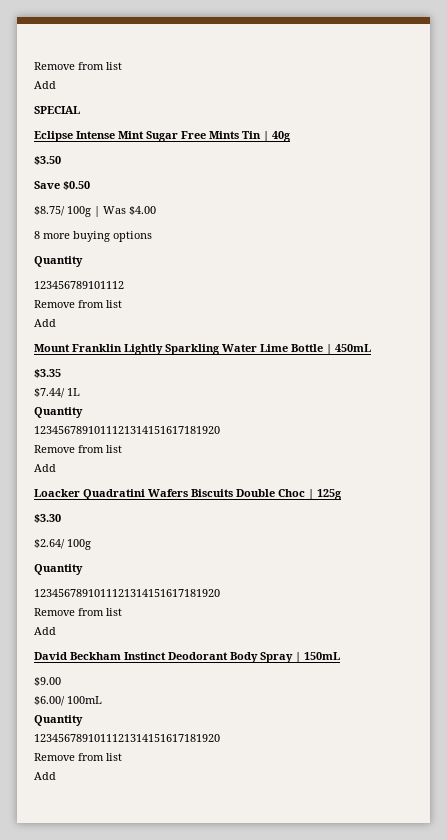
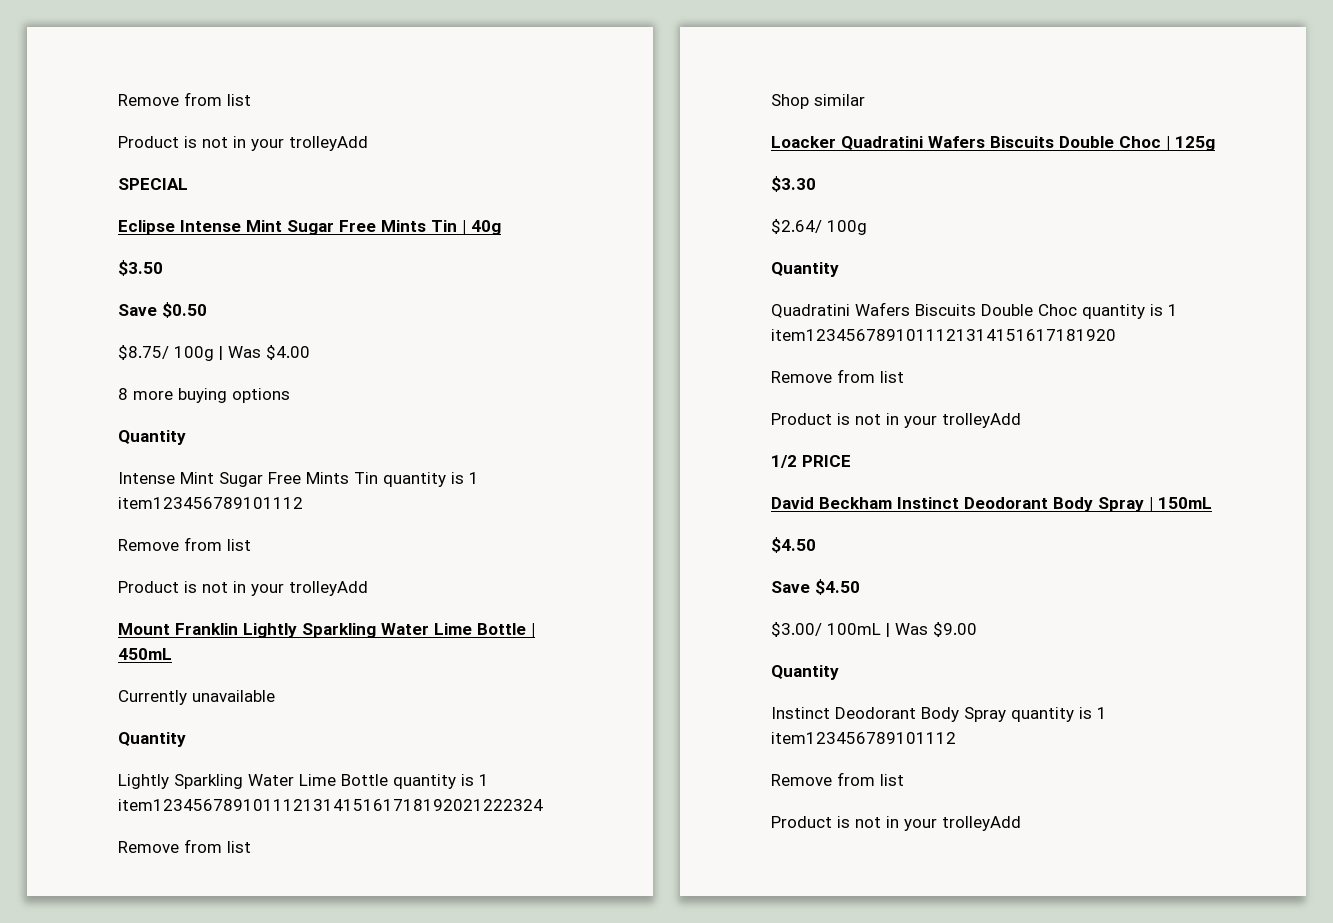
[34,62,122,70] [34,81,56,89] Remove from list // Add -> [118,92,251,106] [118,136,368,151] Remove from list // Product is not in your trolleyAdd
[34,281,124,289] [34,300,122,308] [34,319,56,327] 123456789101112 // Remove from list // Add -> [118,472,479,487] [118,497,303,509] [118,537,251,551] [118,581,368,596] Intense Mint Sugar Free Mints Tin quantity is 1 item123456789101112 // Remove from list // Product is not in your trolleyAdd
[34,369,61,378] [34,388,80,398] [34,407,83,418] [34,426,220,434] [34,445,122,453] [34,464,56,472] $3.35 // $7.44/ 1L // Quantity // 1234567891011121314151617181920 // Remove from list // Add -> [118,690,275,705] [118,732,186,747] [118,774,489,789] [118,799,543,811] [118,839,251,853] [771,94,865,109] Currently unavailable // Quantity // Lightly Sparkling Water Lime Bottle quantity is 1 item123456789101112131415161718192021222324 // Remove from list // Shop similar
[34,589,220,597] [34,608,122,616] [34,627,56,635] 1234567891011121314151617181920 // Remove from list // Add -> [771,302,1178,319] [771,329,1116,341] [771,369,904,383] [771,413,1021,428] [771,455,851,468] Quadratini Wafers Biscuits Double Choc quantity is 1 item1234567891011121314151617181920 // Remove from list // Product is not in your trolleyAdd // 1/2 PRICE
(340, 656) none -> [771,537,816,553] [771,579,860,595] [771,622,928,637] $4.50 // Save $4.50 // $3.00/ 100mL | Was
[34,696,102,706] [34,715,83,726] [34,734,220,742] [34,753,122,761] [34,772,56,780] // $6.00/ 100mL // Quantity // 1234567891011121314151617181920 // Remove from list // Add -> [771,665,839,680] [771,707,1107,722] [771,732,956,744] [771,772,904,786] [771,816,1021,831] // Quantity // Instinct Deodorant Body Spray quantity is 1 item123456789101112 // Remove from list // Product is not in your trolleyAdd

